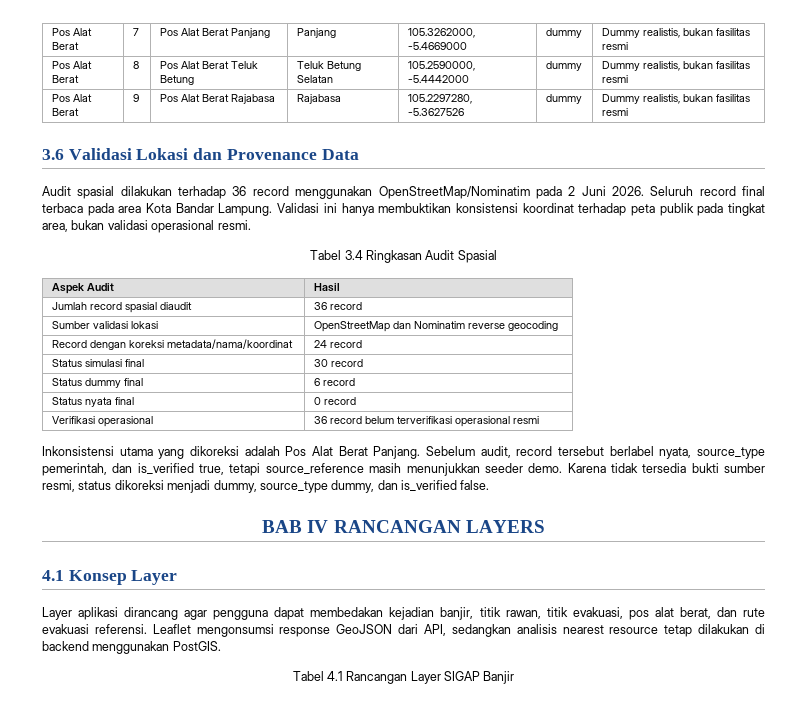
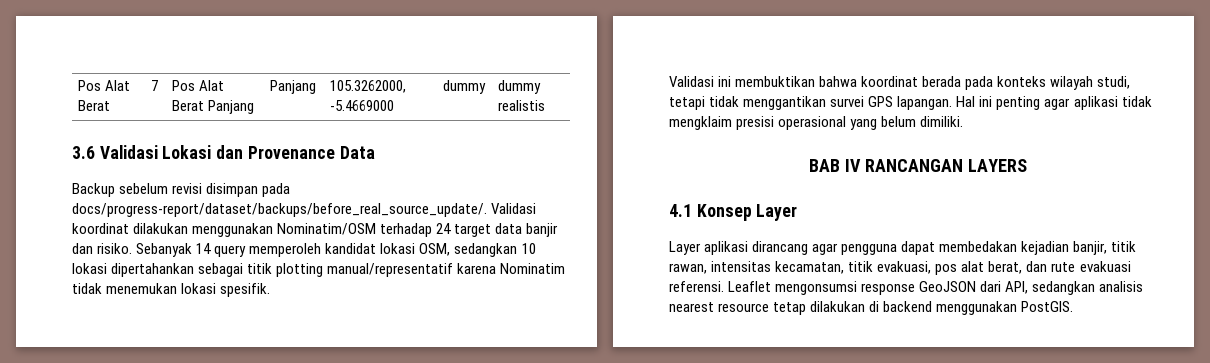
[601,28,750,38] [601,42,628,50] [51,61,92,69] [51,75,79,83] [132,61,139,69] [159,61,258,69] [159,75,194,85] [296,61,361,71] [296,75,333,83] [407,61,475,71] [407,75,469,83] [545,61,582,71] [601,61,750,71] [601,75,628,83] [51,94,92,102] [51,108,79,116] [132,94,139,102] [159,94,275,104] [296,94,341,104] [407,94,472,104] [407,108,464,116] [545,94,582,104] [601,94,750,104] [601,108,628,116] Dummy realistis, bukan fasilitas resmi // Pos Alat Berat | 8 | Pos Alat Berat Teluk Betung | Teluk Betung Selatan | 105.2590000, -5.4442000 | dummy | Dummy realistis, bukan fasilitas resmi // Pos Alat Berat | 9 | Pos Alat Berat Rajabasa | Rajabasa | 105.2297280, -5.3627526 | dummy | Dummy realistis, bukan fasilitas resmi -> [498,80,542,94] [498,100,546,111] dummy realistis
[42,186,766,199] [42,203,765,216] [42,220,251,233] [310,250,497,263] [51,283,114,294] [313,283,340,292] [51,302,192,313] [313,302,362,310] [51,321,158,329] [313,321,558,332] [51,339,293,350] [313,340,362,348] [51,359,144,367] [313,359,363,367] [51,378,143,388] [313,378,355,386] [51,397,134,407] [313,397,356,405] [51,416,153,427] [313,416,539,427] [42,446,765,459] [42,463,766,476] [42,480,490,493] Audit spasial dilakukan terhadap 36 record menggunakan OpenStreetMap/Nominatim pada 2 Juni 2026. Seluruh record final terbaca pada area Kota Bandar Lampung. Validasi ini hanya membuktikan konsistensi koordinat terhadap peta publik pada tingkat area, bukan validasi operasional resmi. // Tabel 3.4 Ringkasan Audit Spasial // Aspek Audit | Hasil // Jumlah record spasial diaudit | 36 record // Sumber validasi lokasi | OpenStreetMap dan Nominatim reverse geocoding // Record dengan koreksi metadata/nama/koordinat | 24 record // Status simulasi final | 30 record // Status dummy final | 6 record // Status nyata final | 0 record // Verifikasi operasional | 36 record belum terverifikasi operasional resmi // Inkonsistensi utama yang dikoreksi adalah Pos Alat Berat Panjang. Sebelum audit, record tersebut berlabel nyata, source_type pemerintah, dan is_verified true, tetapi source_reference masih menunjukkan seeder demo. Karena tidak tersedia bukti sumber resmi, status dikoreksi menjadi dummy, source_type dummy, dan is_verified false. -> [72,183,291,197] [72,203,537,217] [72,223,559,237] [72,243,536,257] [72,263,566,277] [72,283,271,297] [669,76,1131,90] [669,96,1152,110] [669,116,964,130] Backup sebelum revisi disimpan pada docs/progress-report/dataset/backups/before_real_source_update/. Validasi koordinat dilakukan menggunakan Nominatim/OSM terhadap 24 target data banjir dan risiko. Sebanyak 14 query memperoleh kandidat lokasi OSM, sedangkan 10 lokasi dipertahankan sebagai titik plotting manual/representatif karena Nominatim tidak menemukan lokasi spesifik. // Validasi ini membuktikan bahwa koordinat berada pada konteks wilayah studi, tetapi tidak menggantikan survei GPS lapangan. Hal ini penting agar aplikasi tidak mengklaim presisi operasional yang belum dimiliki.
(541, 614) none -> [711,261,845,274] intensitas kecamatan,
[292,671,515,684] // Tabel 4.1 Rancangan Layer SIGAP Banjir -> (1074, 306) none

